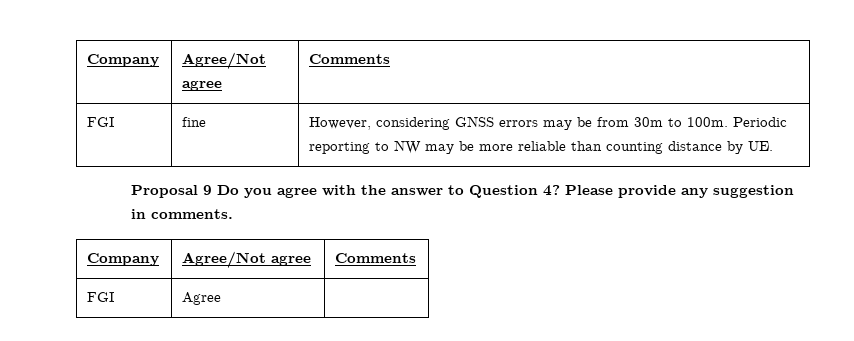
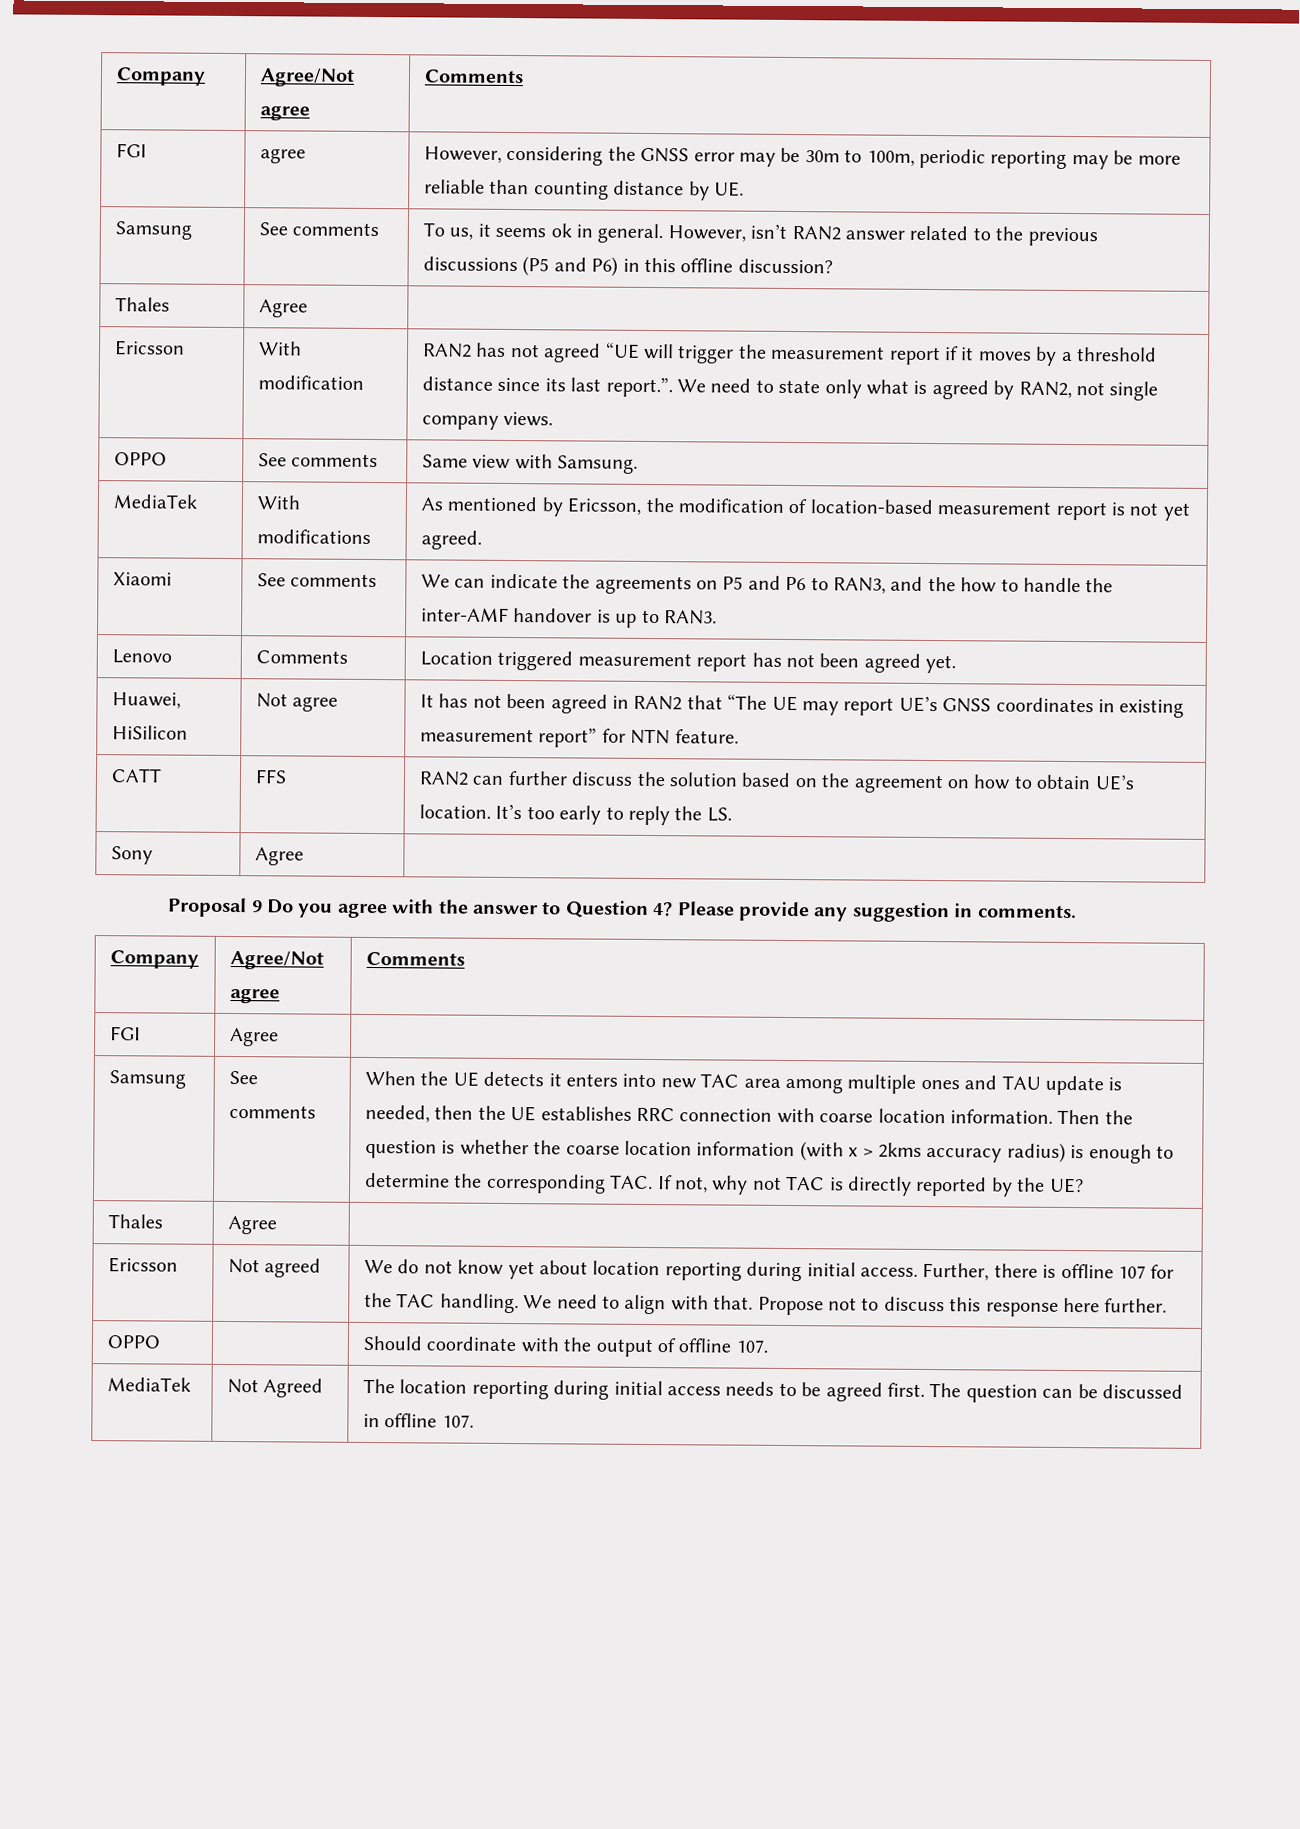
[87,54,160,67] [182,52,267,69] [182,80,223,91] [309,54,391,64] [87,117,115,127] [182,117,207,127] Company | Agree/Not agree | Comments // FGI | fine -> [115,67,206,86] [259,68,355,87] [259,106,310,121] [423,69,524,84] [115,143,147,158] [259,148,306,164] Company | Agree/Not agree | Comments // FGI | agree
[455,116,630,130] GNSS errors may be from -> [607,146,801,167] the GNSS error may be
[687,117,788,127] [309,140,422,154] 100m. Periodic reporting to NW -> [866,148,1068,169] 100m, periodic reporting
(774, 146) none -> [114,221,192,240] [258,222,380,237] [422,222,1098,247] [422,256,833,277] [114,297,170,312] [258,299,308,318] [113,340,185,356] [257,341,302,356] [257,375,364,390] [421,342,1157,366] [421,376,1159,401] [421,411,554,430] [113,452,167,466] [257,453,379,468] [421,454,639,474] [112,494,197,509] [256,495,300,510] [256,529,371,544] [420,496,1190,521] [420,530,482,550] [112,572,172,586] [256,573,378,588] [420,573,1114,595] [420,607,717,628] [111,649,172,664] [255,650,348,664] [419,650,957,674] [111,692,181,709] [111,725,188,740] [255,693,339,712] [419,693,1185,718] [419,727,739,748] [110,768,162,783] [254,769,287,784] [418,770,1135,794] [418,803,732,826] [110,846,153,865] [254,847,304,866] // Samsung | See comments | To us, it seems ok in general. However, isn’t RAN2 answer related to the previous discussions (P5 and P6) in this offline discussion? // Thales | Agree | // Ericsson | With modification | RAN2 has not agreed “UE will trigger the measurement report if it moves by a threshold distance since its last report.”. We need to state only what is agreed by RAN2, not single company views. // OPPO | See comments | Same view with Samsung. // MediaTek | With modifications | As mentioned by Ericsson, the modification of location-based measurement report is not yet agreed. // Xiaomi | See comments | We can indicate the agreements on P5 and P6 to RAN3, and the how to handle the inter-AMF handover is up to RAN3. // Lenovo | Comments | Location triggered measurement report has not been agreed yet. // Huawei, HiSilicon | Not agree | It has not been agreed in RAN2 that “The UE may report UE’s GNSS coordinates in existing measurement report” for NTN feature. // CATT | FFS | RAN2 can further discuss the solution based on the agreement on how to obtain UE’s location. It’s too early to reply the LS. // Sony | Agree |
(222, 298) none -> [108,1070,186,1089] [228,1070,258,1085] [228,1104,316,1119] [364,1070,1123,1096] [364,1104,1133,1125] [364,1139,1174,1164] [364,1172,1084,1197] [107,1214,163,1229] [227,1215,277,1235] [107,1257,178,1273] [227,1258,322,1278] [363,1259,1175,1282] [363,1292,1168,1317] [106,1335,160,1349] [362,1335,768,1358] [106,1377,191,1392] [226,1378,324,1398] [362,1378,1183,1403] [362,1413,474,1428] // Samsung | See comments | When the UE detects it enters into new TAC area among multiple ones and TAU update is needed, then the UE establishes RRC connection with coarse location information. Then the question is whether the coarse location information (with x > 2kms accuracy radius) is enough to determine the corresponding TAC. If not, why not TAC is directly reported by the UE? // Thales | Agree | // Ericsson | Not agreed | We do not know yet about location reporting during initial access. Further, there is offline 107 for the TAC handling. We need to align with that. Propose not to discuss this response here further. // OPPO | | Should coordinate with the output of offline 107. // MediaTek | Not Agreed | The location reporting during initial access needs to be agreed first. The question can be discussed in offline 107.

